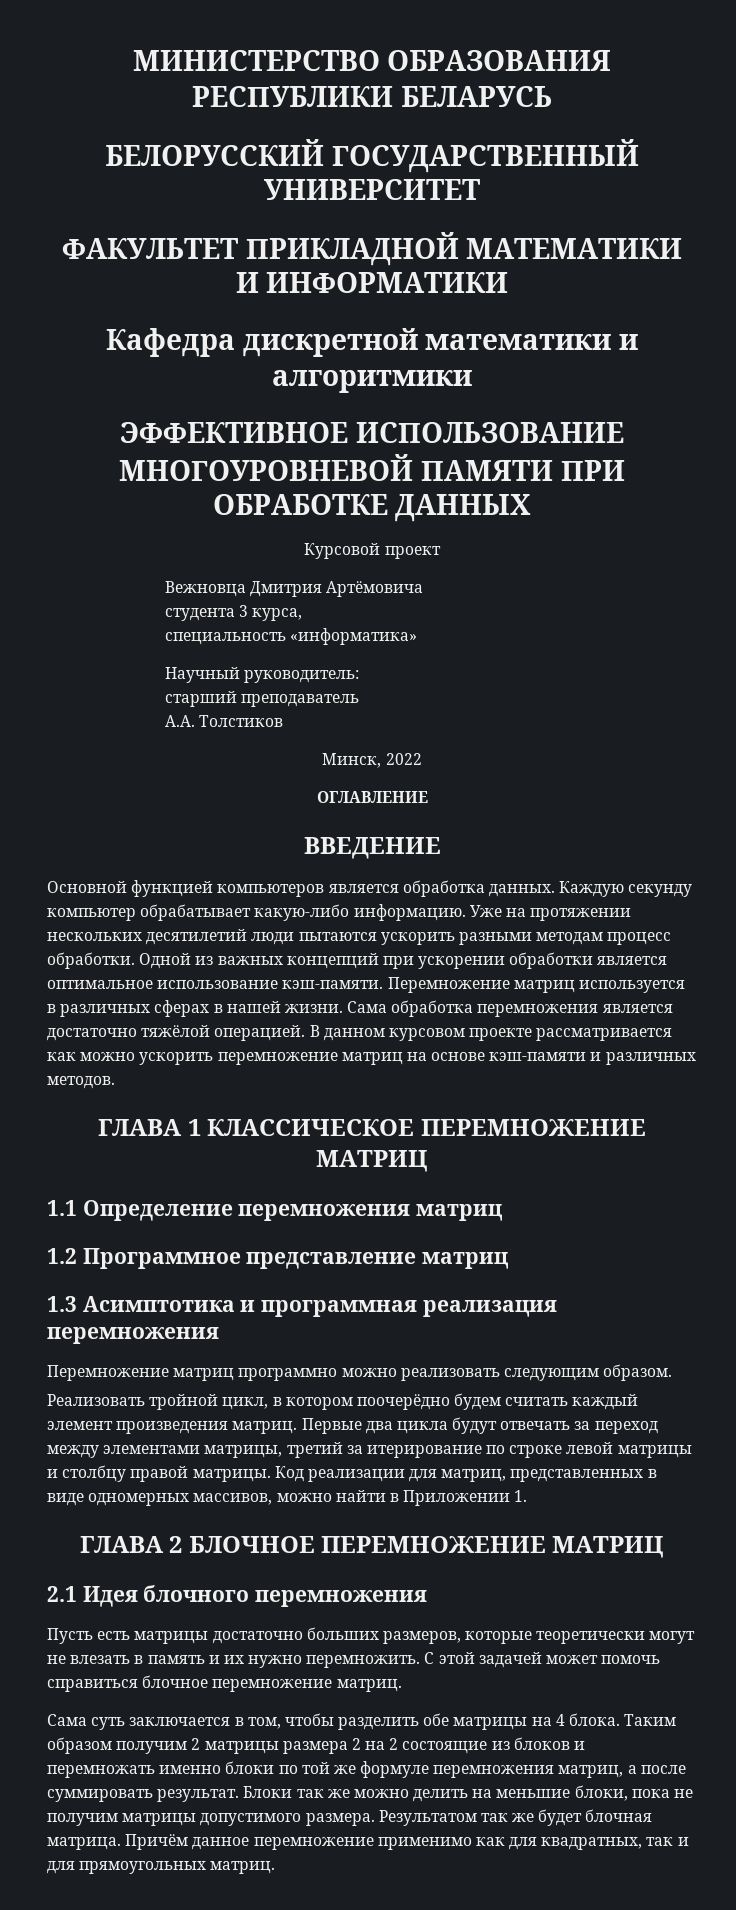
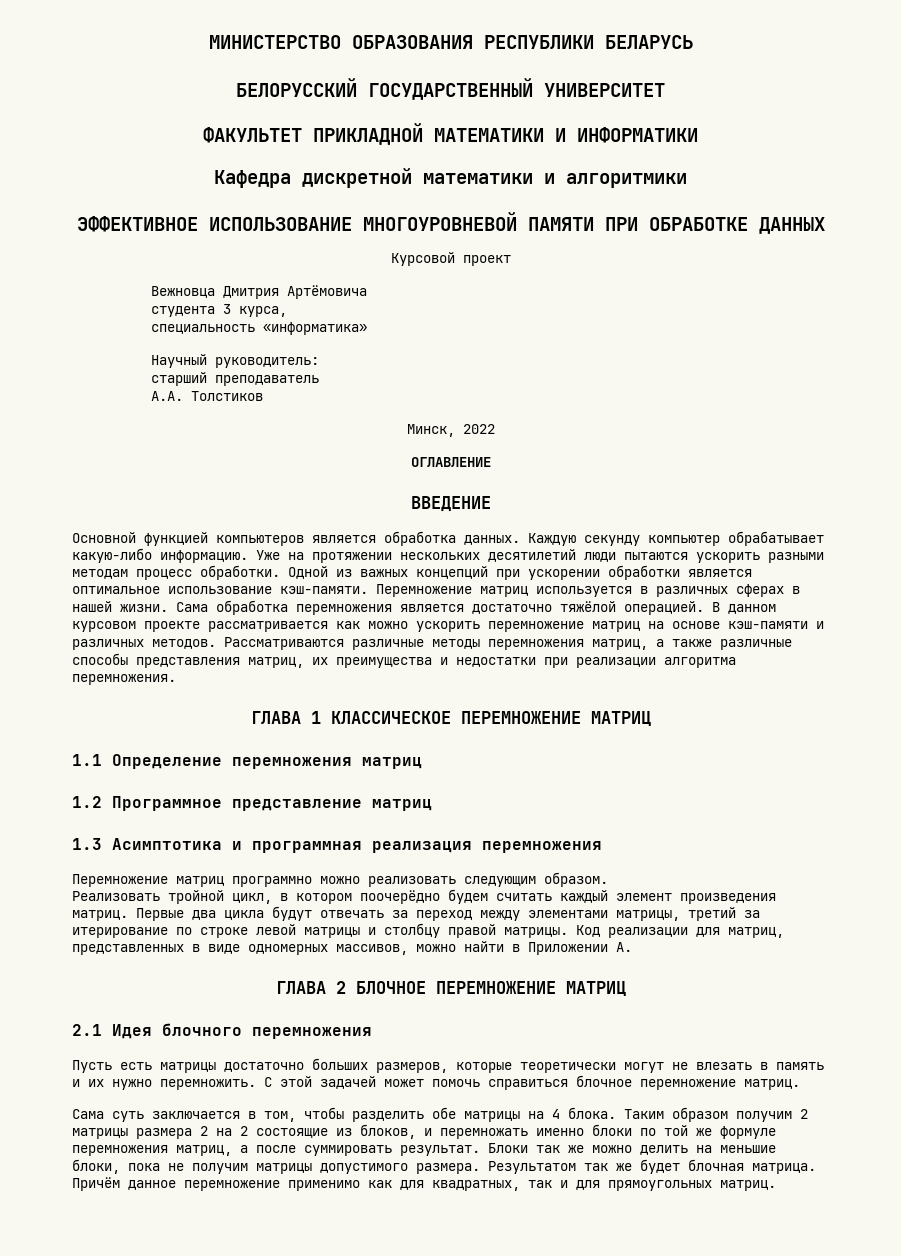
(115, 1082) none -> [224,637,792,650] [72,653,736,668] [72,674,176,685] Рассматриваются различные методы перемножения матриц, а также различные способы представления матриц, их преимущества и недостатки при реализации алгоритма перемножения.
[514,1490,528,1502] 1. -> [616,942,632,952] A.
[513,1737,570,1750] блоков -> [360,1124,416,1139] блоков,

